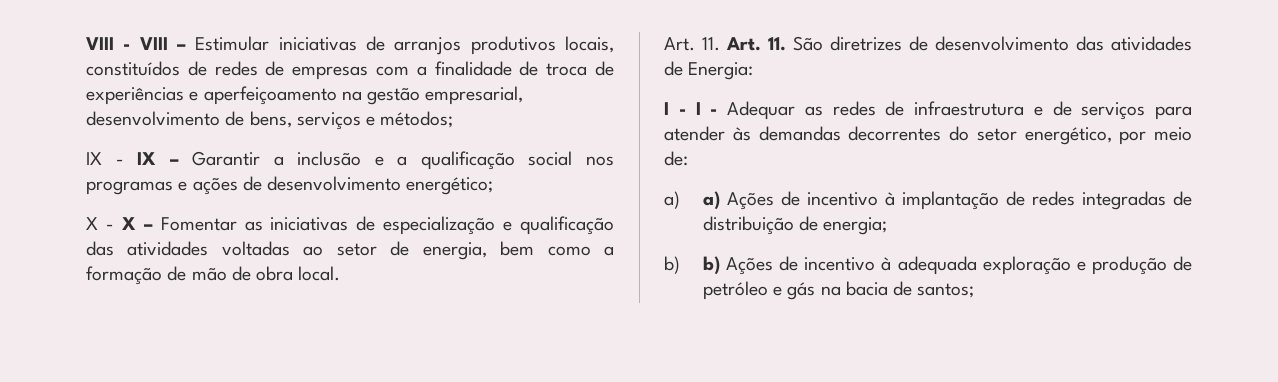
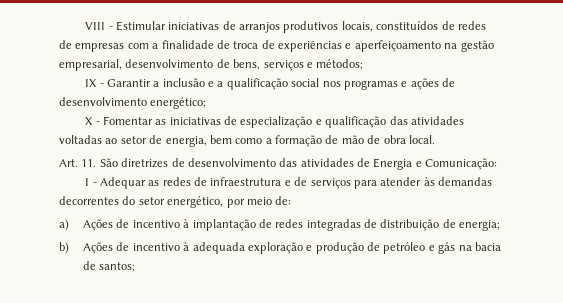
[86,37,186,50] VIII - VIII – -> [85,22,113,30] VIII -
[137,152,179,165] IX – -> (104, 85) none
[121,217,153,230] X – -> (100, 123) none
[726,37,786,51] Art. 11. -> (97, 163) none
[688,62,754,80] [664,102,718,115] Energia: // I - I - -> [373,158,498,170] [85,178,97,186] Energia e Comunicação: // I -
[702,191,720,210] a) -> (69, 225) none
[702,256,720,275] b) -> (69, 248) none

